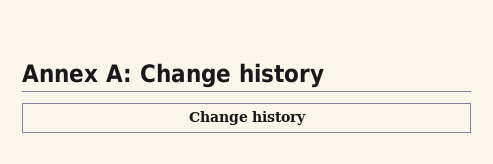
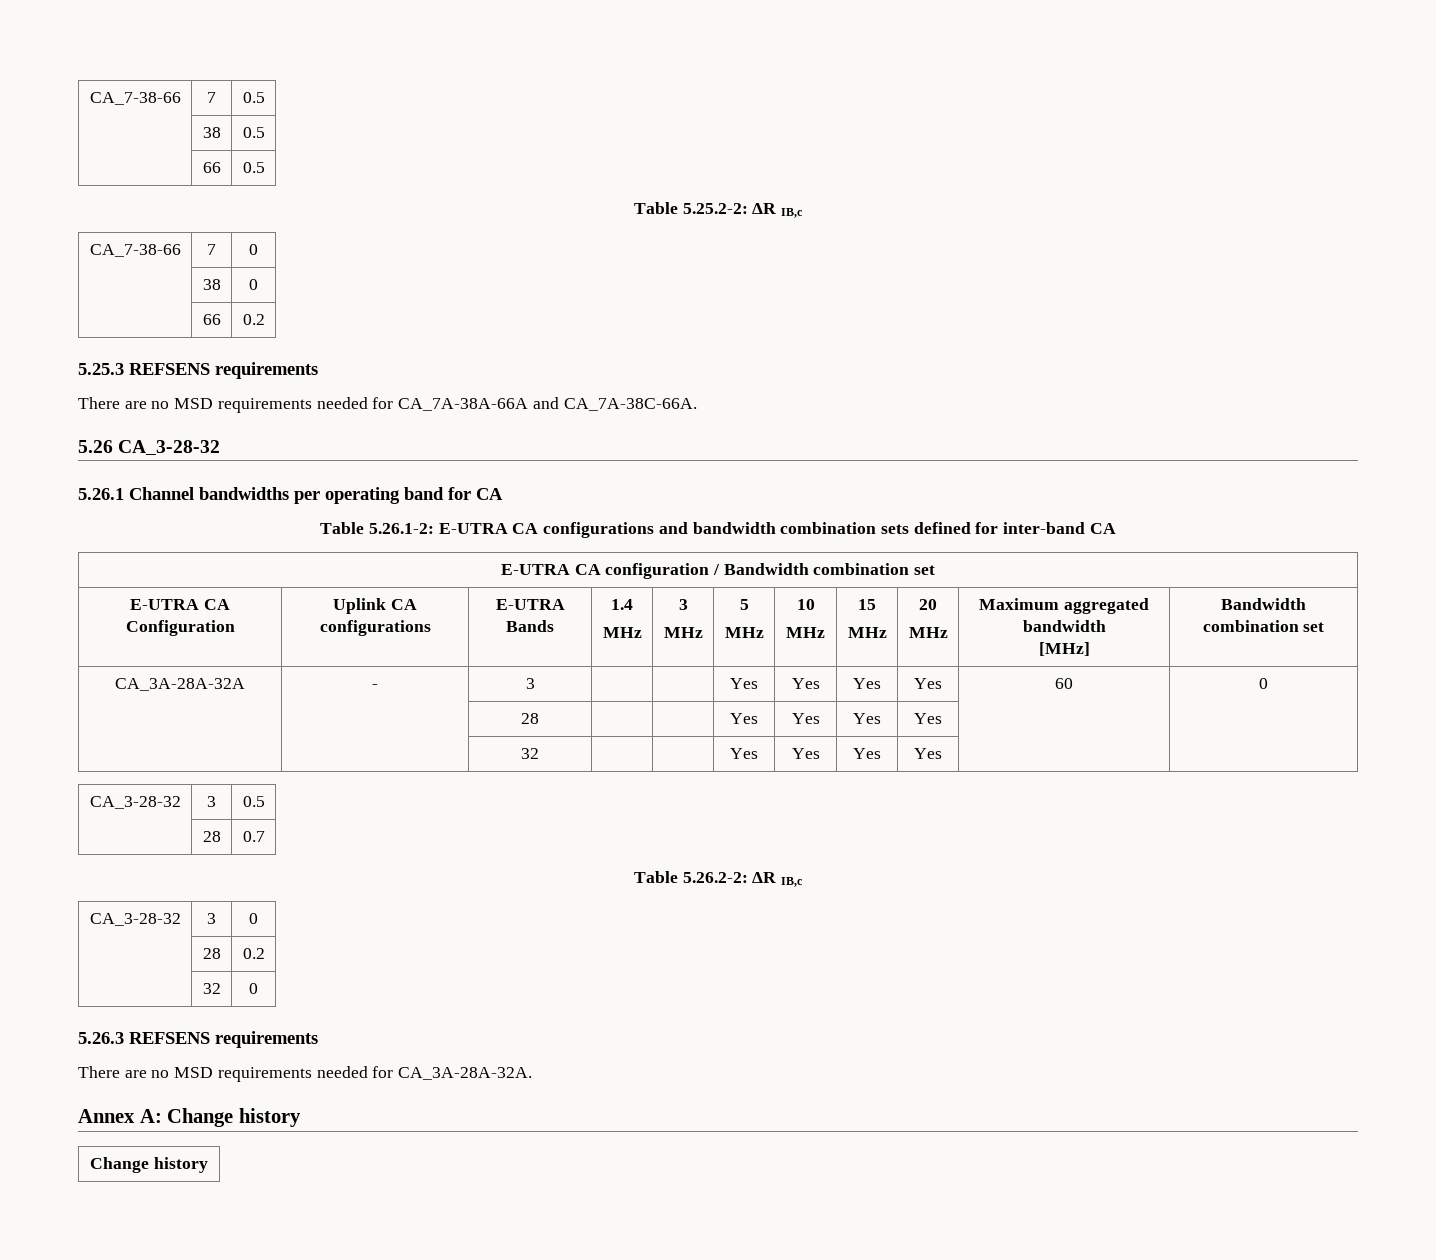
(22, 73) none -> [89,92,181,105] [207,92,216,103] [242,92,265,103] [202,127,221,138] [242,127,265,138] [202,162,221,173] [242,162,265,173] [633,202,804,218] [89,244,181,257] [207,244,216,255] [249,244,258,255] [202,279,221,290] [249,279,258,290] [202,314,221,325] [242,314,265,325] [78,362,318,379] [78,397,697,413] [78,440,221,455] [78,487,503,504] [320,522,1116,538] [500,563,936,579] [130,599,230,610] [125,620,235,636] [333,598,417,614] [319,620,431,636] [495,599,565,610] [506,620,554,632] [611,599,633,610] [602,627,642,638] [678,599,688,610] [663,627,703,638] [739,599,749,610] [724,627,764,638] [796,599,815,610] [786,627,825,638] [858,599,876,610] [847,627,887,638] [919,599,937,610] [908,627,948,638] [979,598,1149,614] [1022,620,1106,632] [1038,642,1090,656] [1221,598,1306,610] [1202,620,1325,632] [115,678,245,691] [372,684,378,689] [525,678,535,689] [730,678,758,689] [791,678,820,689] [853,678,881,689] [914,678,942,689] [1055,678,1073,689] [1259,678,1268,689] [521,713,539,724] [730,713,758,724] [791,713,820,724] [853,713,881,724] [914,713,942,724] [521,748,539,759] [730,748,758,759] [791,748,820,759] [853,748,881,759] [914,748,942,759] [89,796,181,809] [207,796,216,807] [242,796,265,807] [202,831,221,842] [242,831,265,842] [633,871,804,887] [89,913,181,926] [207,913,216,924] [249,913,258,924] [202,948,221,959] [242,948,265,959] [202,983,221,994] [249,983,258,994] [78,1031,318,1048] [78,1066,533,1082] CA_7-38-66 | 7 | 0.5 // | 38 | 0.5 // | 66 | 0.5 // Table 5.25.2-2: ΔR IB,c // CA_7-38-66 | 7 | 0 // | 38 | 0 // | 66 | 0.2 // 5.25.3 REFSENS requirements // There are no MSD requirements needed for CA_7A-38A-66A and CA_7A-38C-66A. // 5.26 CA_3-28-32 // 5.26.1 Channel bandwidths per operating band for CA // Table 5.26.1-2: E-UTRA CA configurations and bandwidth combination sets defined for inter-band CA // E-UTRA CA configuration / Bandwidth combination set // E-UTRA CA Configuration | Uplink CA configurations | E-UTRA Bands | 1.4 // MHz | 3 // MHz | 5 // MHz | 10 // MHz | 15 // MHz | 20 // MHz | Maximum aggregated bandwidth // [MHz] | Bandwidth combination set // CA_3A-28A-32A | - | 3 | | | Yes | Yes | Yes | Yes | 60 | 0 // | | 28 | | | Yes | Yes | Yes | Yes | | // | | 32 | | | Yes | Yes | Yes | Yes | | // CA_3-28-32 | 3 | 0.5 // | 28 | 0.7 // Table 5.26.2-2: ΔR IB,c // CA_3-28-32 | 3 | 0 // | 28 | 0.2 // | 32 | 0 // 5.26.3 REFSENS requirements // There are no MSD requirements needed for CA_3A-28A-32A. //

